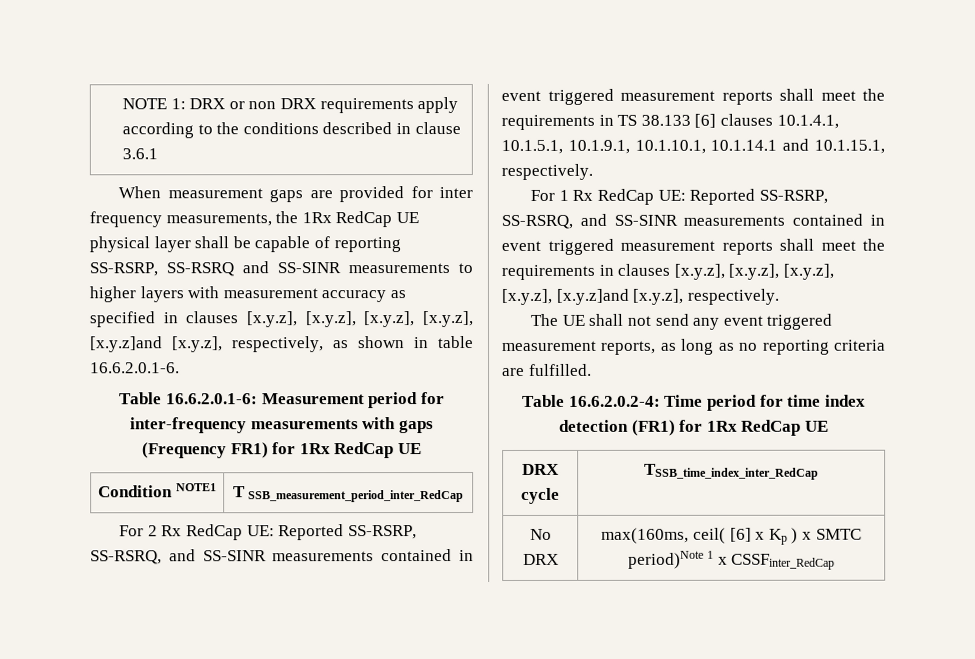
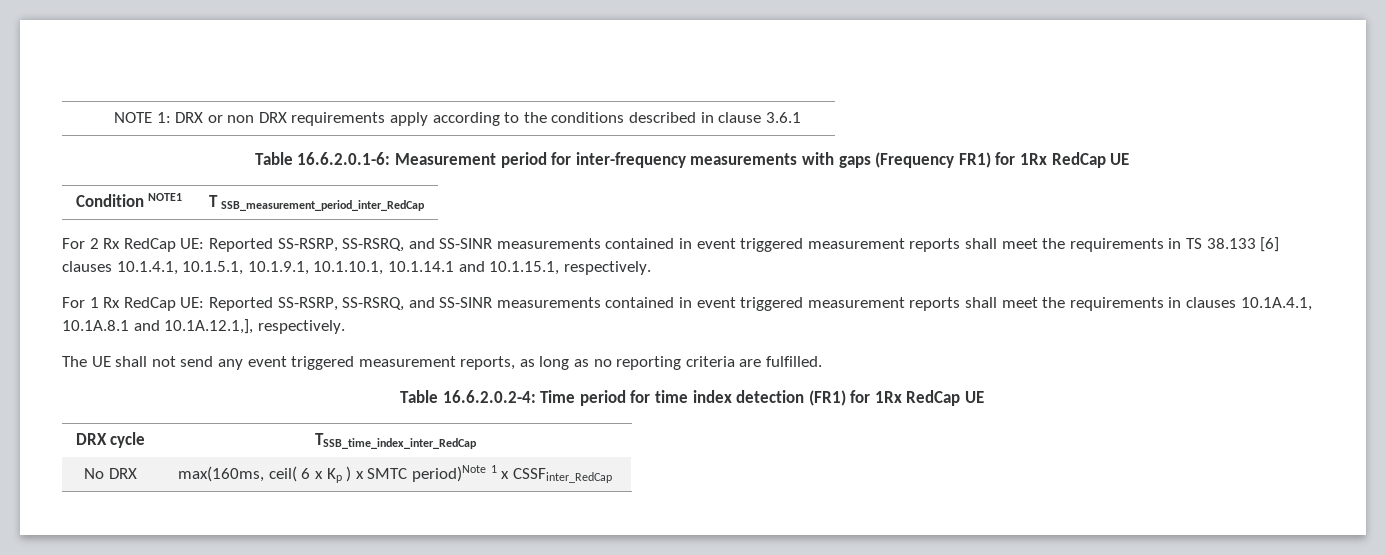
[118,186,473,203] [89,211,419,228] [89,236,401,253] [89,261,473,277] [89,286,406,303] [89,311,473,328] [90,336,474,353] [90,362,180,374] // When measurement gaps are provided for inter frequency measurements, the 1Rx RedCap UE physical layer shall be capable of reporting SS-RSRP, SS-RSRQ and SS-SINR measurements to higher layers with measurement accuracy as specified in clauses [x.y.z], [x.y.z], [x.y.z], [x.y.z], [x.y.z]and [x.y.z], respectively, as shown in table 16.6.2.0.1-6. -> (801, 117) none
[673,263,834,280] [501,288,684,305] [x.y.z], [x.y.z], [x.y.z], [x.y.z], [x.y.z]and [x.y.z], -> [1240,297,1312,311] [62,319,254,334] 10.1A.4.1, 10.1A.8.1 and 10.1A.12.1,],
[729,527,752,542] [6] -> [301,468,311,479] 6

